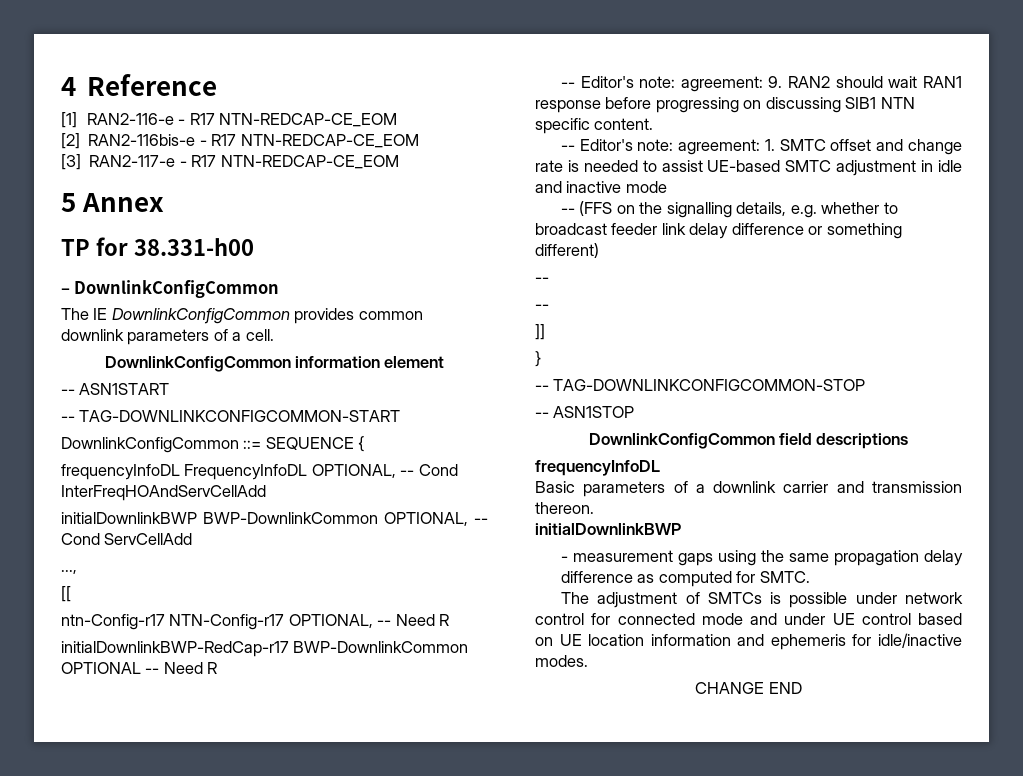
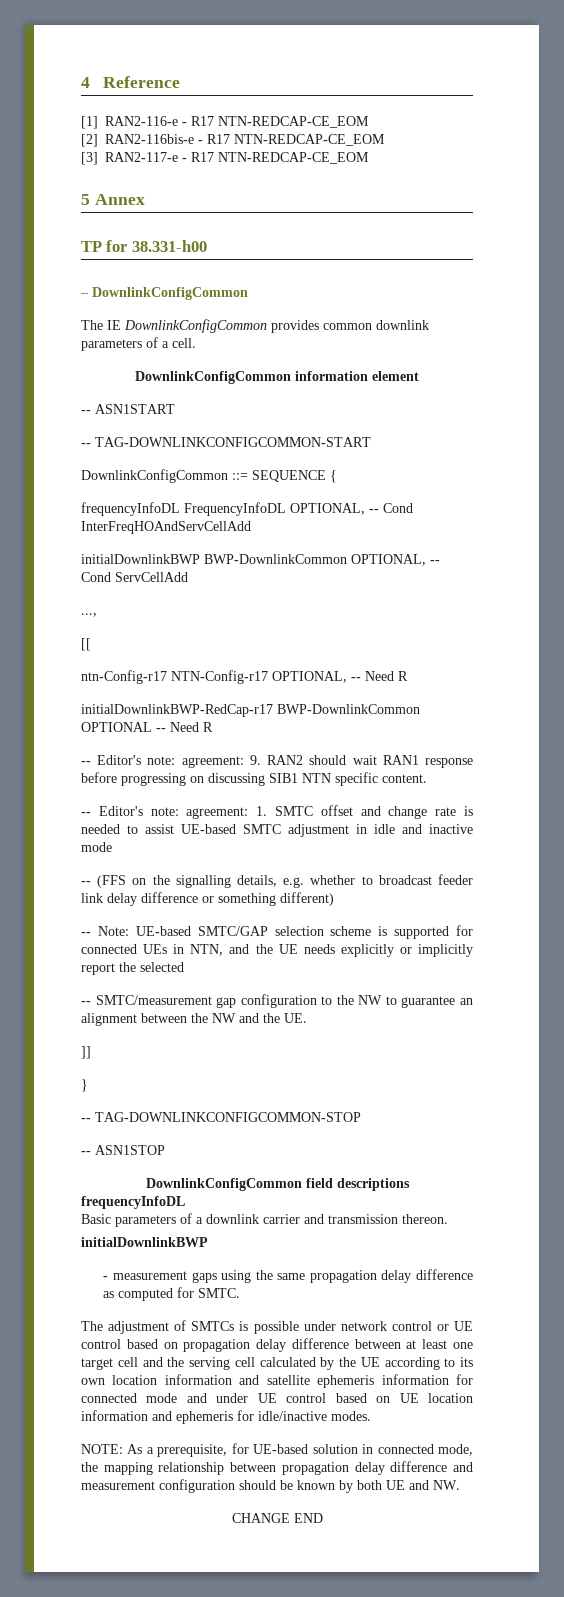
[535,304,549,310] // -- -> [97,925,473,939] [81,944,473,957] [81,962,184,975] [81,994,473,1008] [81,1013,307,1026] Note: UE-based SMTC/GAP selection scheme is supported for connected UEs in NTN, and the UE needs explicitly or implicitly report the selected // -- SMTC/measurement gap configuration to the NW to guarantee an alignment between the NW and the UE.
(584, 619) none -> [436,1321,474,1331] [81,1338,473,1352] [81,1357,473,1370] [81,1374,449,1388] or UE control based on propagation delay difference between at least one target cell and the serving cell calculated by the UE according to its own location information and satellite ephemeris information
(588, 661) none -> [81,1443,474,1457] [81,1461,474,1475] [81,1479,460,1493] // NOTE: As a prerequisite, for UE-based solution in connected mode, the mapping relationship between propagation delay difference and measurement configuration should be known by both UE and NW.

